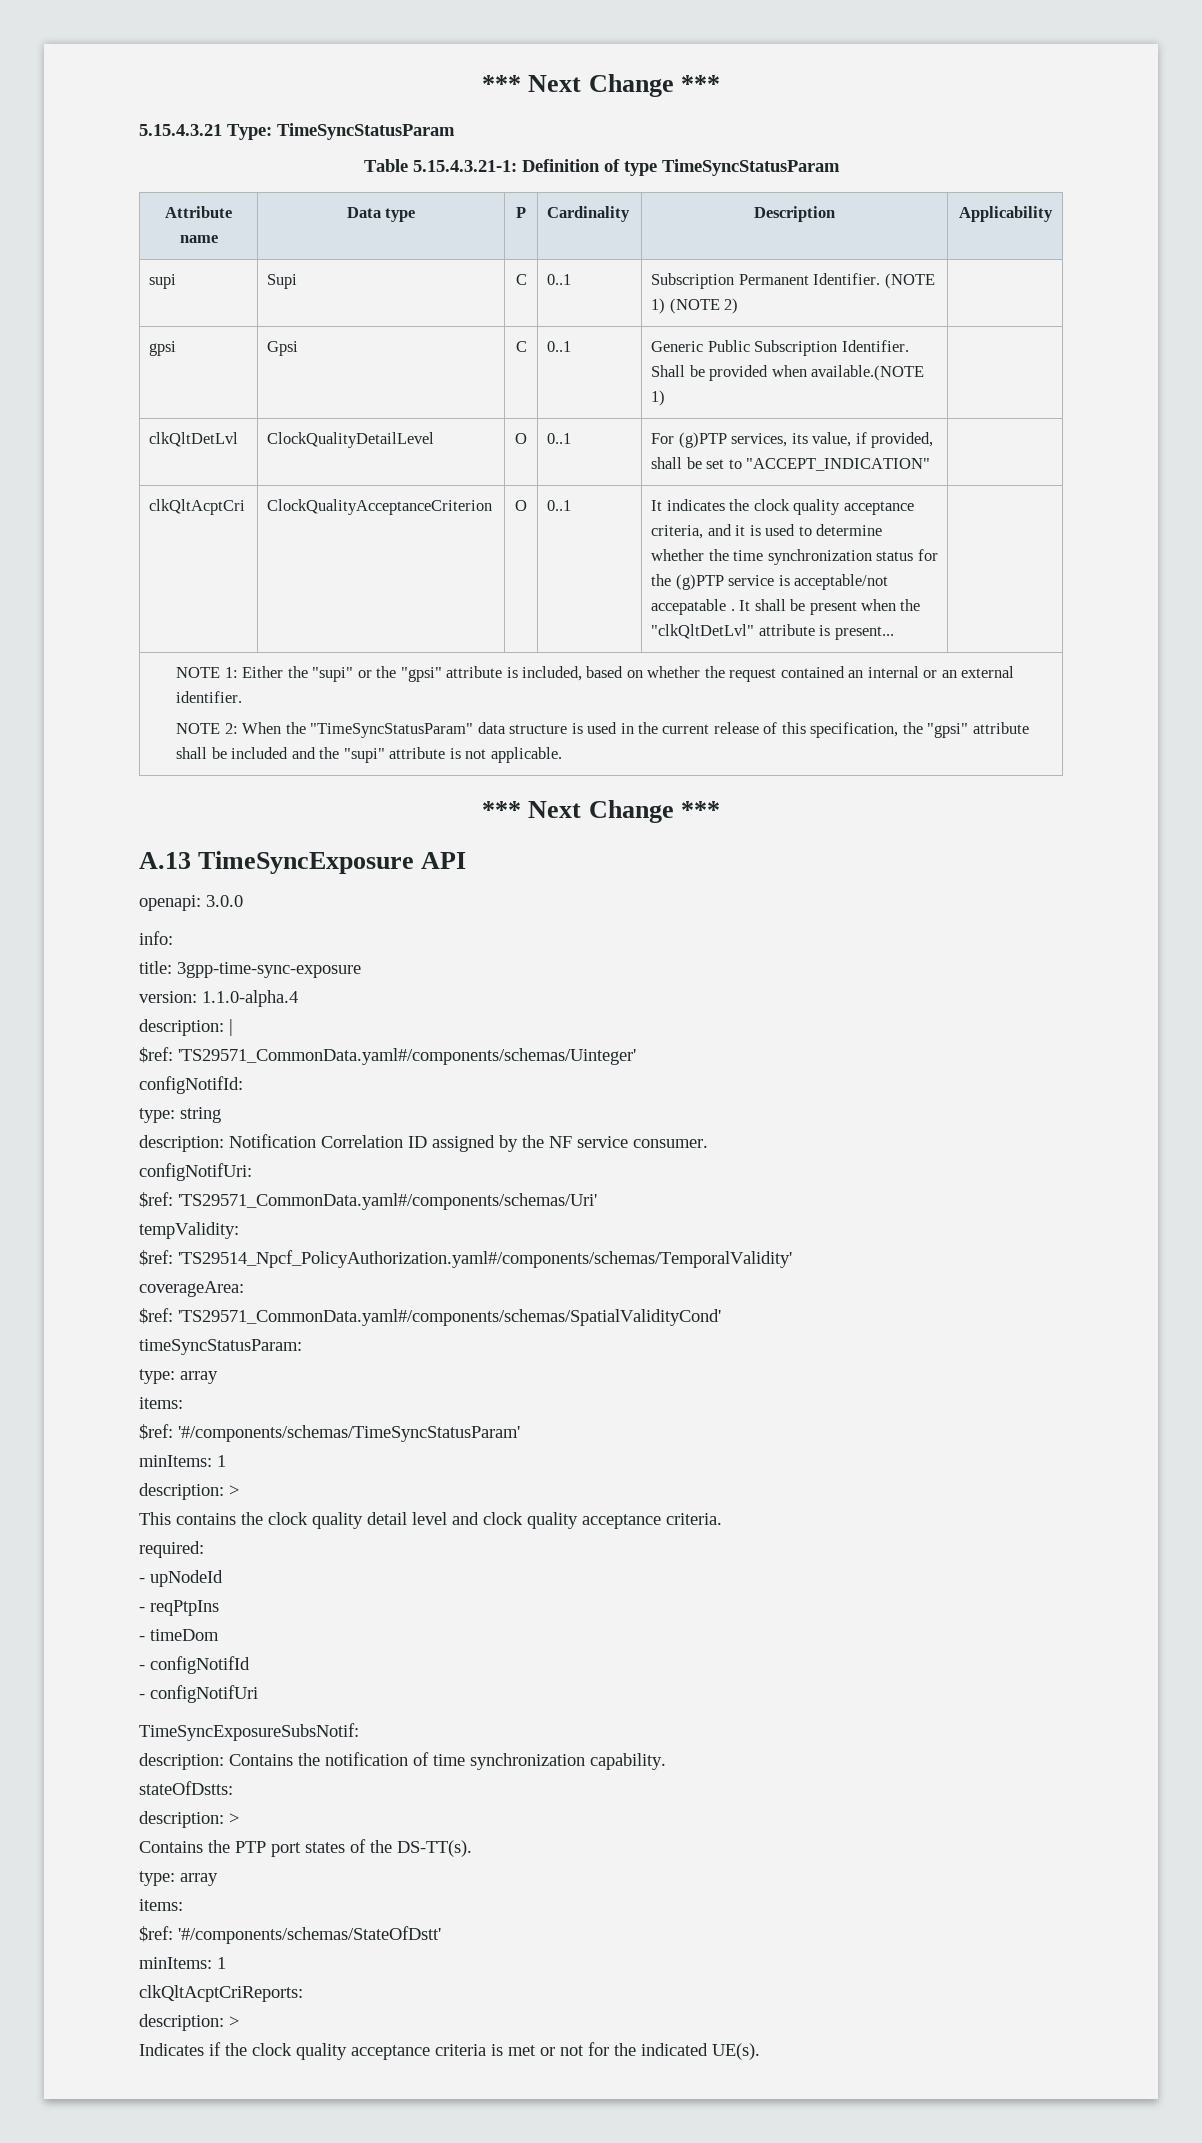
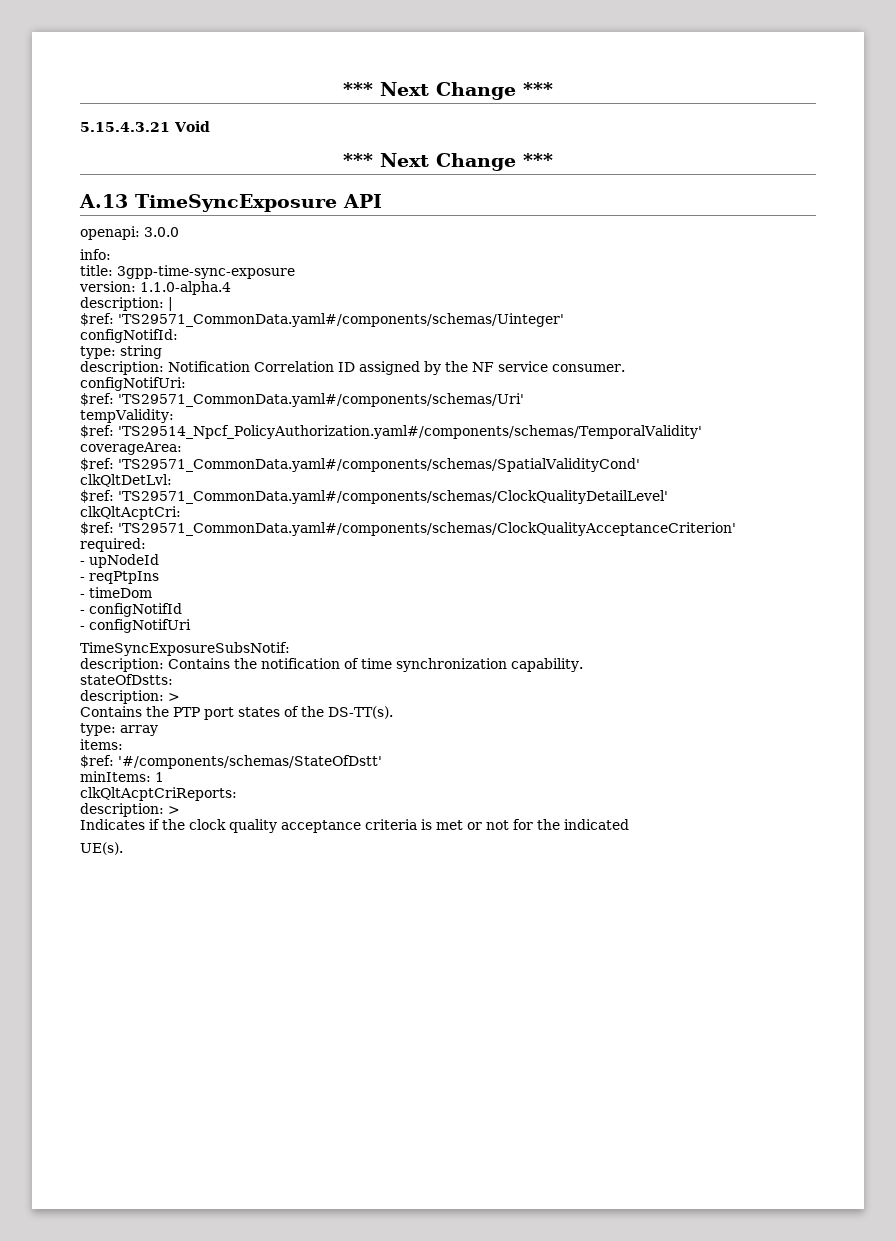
[227,123,455,140] [363,159,840,176] [165,206,232,218] [179,235,218,243] [346,207,416,222] [516,207,526,218] [547,206,631,222] [754,206,835,222] [958,206,1053,222] [149,274,177,289] [267,274,298,289] [515,274,527,285] [547,274,572,285] [651,273,935,289] [651,298,739,314] [149,341,177,356] [267,341,299,356] [515,341,527,352] [547,341,572,352] [651,340,909,356] [651,365,925,381] [651,390,666,406] [149,432,239,447] [267,432,435,448] [515,433,527,444] [547,433,572,444] [651,432,934,448] [651,457,931,471] [149,499,246,515] [267,499,493,515] [515,500,527,511] [547,500,572,511] [651,499,914,515] [651,524,883,539] [651,549,938,565] [651,574,889,590] [651,599,921,615] [651,624,894,640] [176,666,1015,682] [176,691,243,703] [176,722,1029,738] [176,747,562,763] Type: TimeSyncStatusParam // Table 5.15.4.3.21-1: Definition of type TimeSyncStatusParam // Attribute name | Data type | P | Cardinality | Description | Applicability // supi | Supi | C | 0..1 | Subscription Permanent Identifier. (NOTE 1) (NOTE 2) | // gpsi | Gpsi | C | 0..1 | Generic Public Subscription Identifier. Shall be provided when available.(NOTE 1) | // clkQltDetLvl | ClockQualityDetailLevel | O | 0..1 | For (g)PTP services, its value, if provided, shall be set to "ACCEPT_INDICATION" | // clkQltAcptCri | ClockQualityAcceptanceCriterion | O | 0..1 | It indicates the clock quality acceptance criteria, and it is used to determine whether the time synchronization status for the (g)PTP service is acceptable/not accepatable . It shall be present when the "clkQltDetLvl" attribute is present... | // NOTE 1: Either the "supi" or the "gpsi" attribute is included, based on whether the request contained an internal or an external identifier. // NOTE 2: When the "TimeSyncStatusParam" data structure is used in the current release of this specification, the "gpsi" attribute shall be included and the "supi" attribute is not applicable. -> [174,121,210,132] Void
[139,1339,302,1355] [139,1369,218,1384] [139,1397,183,1409] [139,1424,520,1442] [139,1455,226,1467] [139,1483,239,1500] [139,1512,722,1529] timeSyncStatusParam: // type: array // items: // $ref: '#/components/schemas/TimeSyncStatusParam' // minItems: 1 // description: > // This contains the clock quality detail level and clock quality acceptance criteria. -> [80,474,172,487] [80,490,668,504] [80,506,181,520] [80,522,736,536] clkQltDetLvl: // $ref: 'TS29571_CommonData.yaml#/components/schemas/ClockQualityDetailLevel' // clkQltAcptCri: // $ref: 'TS29571_CommonData.yaml#/components/schemas/ClockQualityAcceptanceCriterion'
(708, 2049) none -> (629, 824) //

